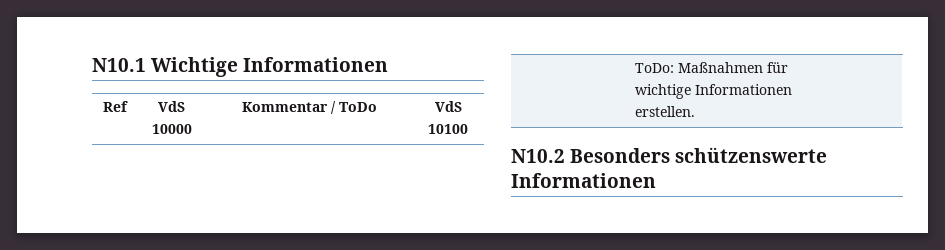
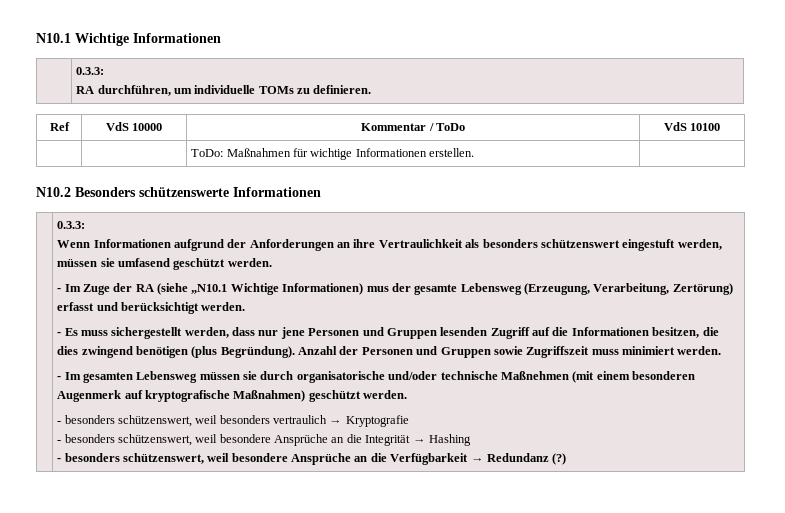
(389, 64) none -> [76,67,105,75] [76,85,372,96] // | 0.3.3: // RA durchführen, um individuelle TOMs zu definieren.
(656, 180) none -> [57,221,86,229] [57,239,722,251] [57,258,272,270] [57,283,733,295] [57,302,246,314] [57,327,719,339] [57,346,722,358] [57,371,696,383] [57,390,408,402] [57,415,409,427] [57,434,471,446] [57,453,567,465] // | 0.3.3: // Wenn Informationen aufgrund der Anforderungen an ihre Vertraulichkeit als besonders schützenswert eingestuft werden, müssen sie umfasend geschützt werden. // - Im Zuge der RA (siehe „N10.1 Wichtige Informationen) mus der gesamte Lebensweg (Erzeugung, Verarbeitung, Zertörung) erfasst und berücksichtigt werden. // - Es muss sichergestellt werden, dass nur jene Personen und Gruppen lesenden Zugriff auf die Informationen besitzen, die dies zwingend benötigen (plus Begründung). Anzahl der Personen und Gruppen sowie Zugriffszeit muss minimiert werden. // - Im gesamten Lebensweg müssen sie durch organisatorische und/oder technische Maßnehmen (mit einem besonderen Augenmerk auf kryptografische Maßnahmen) geschützt werden. // - besonders schützenswert, weil besonders vertraulich → Kryptografie // - besonders schützenswert, weil besondere Ansprüche an die Integrität → Hashing // - besonders schützenswert, weil besondere Ansprüche an die Verfügbarkeit → Redundanz (?)

